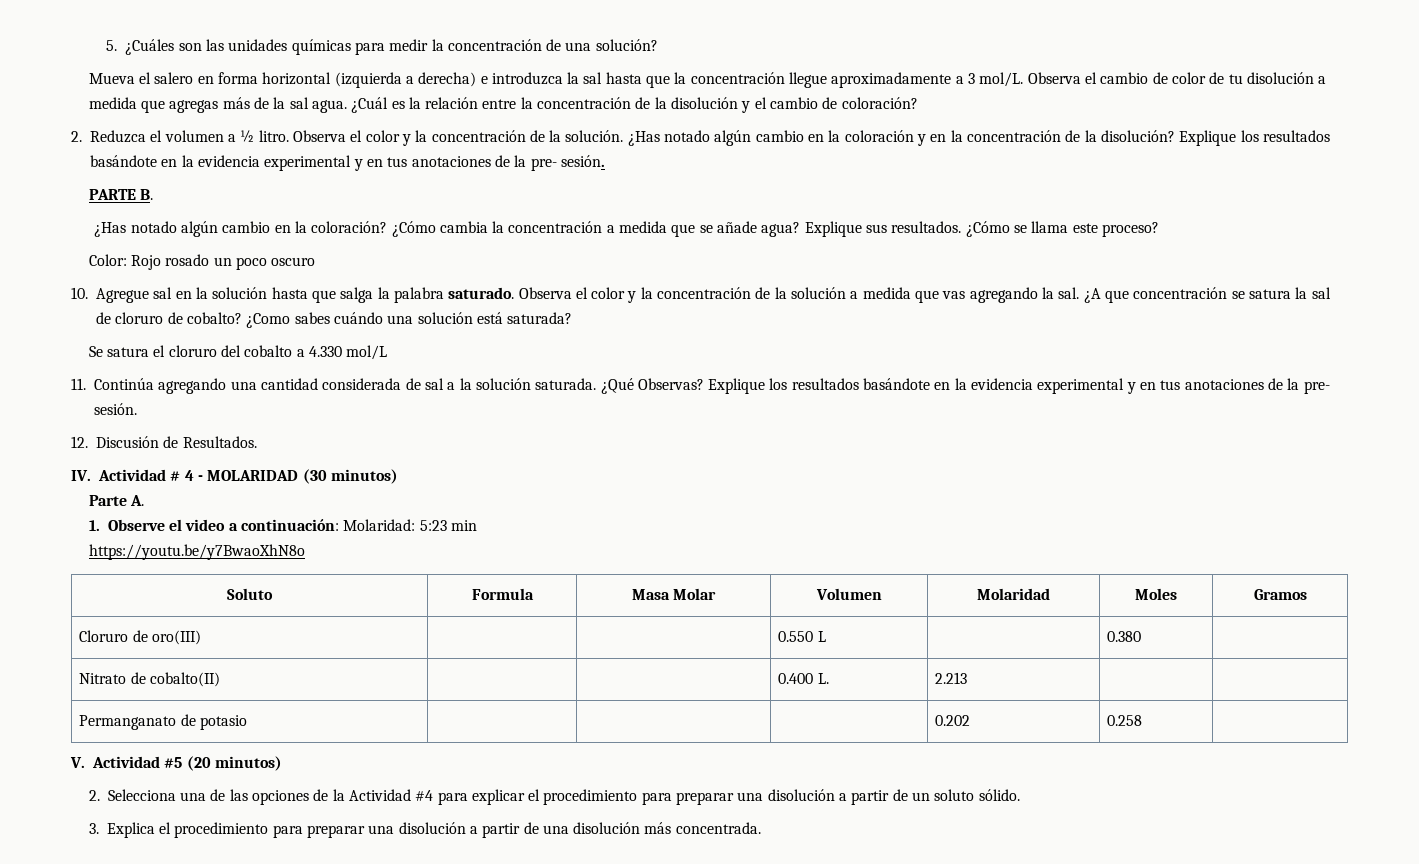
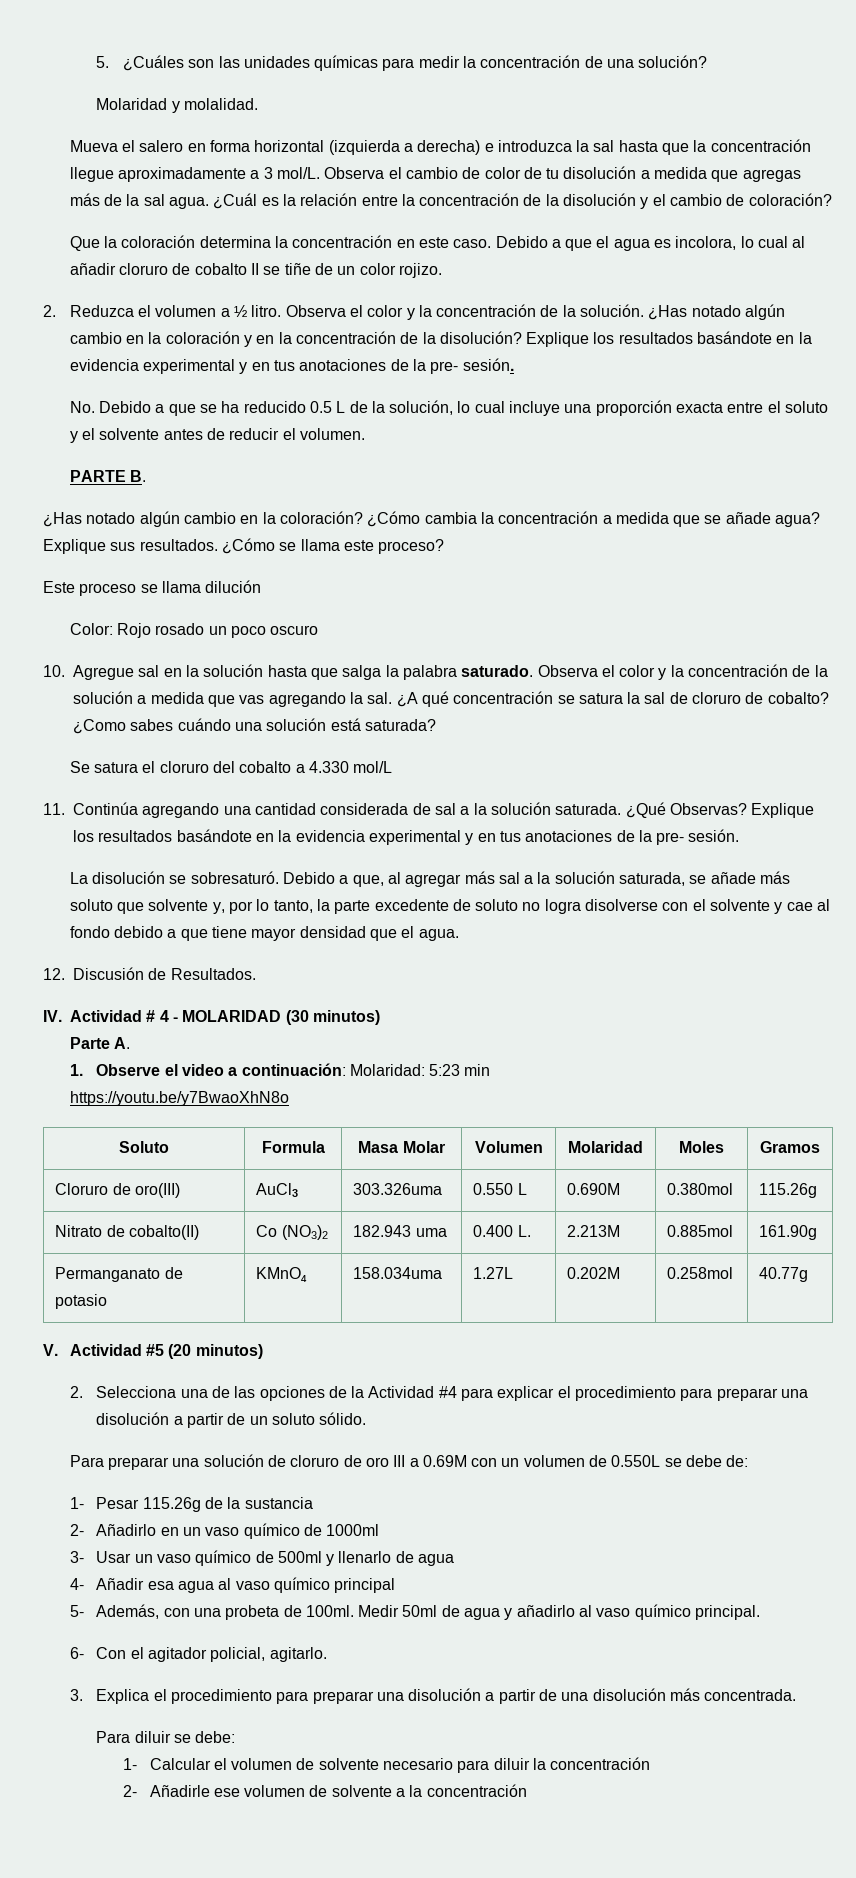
(658, 45) none -> [96,98,258,113] // Molaridad y molalidad.
(918, 103) none -> [69,235,806,251] [69,263,442,278] // Que la coloración determina la concentración en este caso. Debido a que el agua es incolora, lo cual al añadir cloruro de cobalto II se tiñe de un color rojizo.
(605, 161) none -> [69,400,829,416] [69,428,365,443] // No. Debido a que se ha reducido 0.5 L de la solución, lo cual incluye una proporción exacta entre el soluto y el solvente antes de reducir el volumen.
(1159, 229) none -> [43,580,262,596] // Este proceso se llama dilución
[1104,290,1129,303] que -> [421,691,449,707] qué
(137, 409) none -> [69,871,791,887] [69,899,831,914] [69,926,459,941] // La disolución se sobresaturó. Debido a que, al agregar más sal a la solución saturada, se añade más soluto que solvente y, por lo tanto, la parte excedente de soluto no logra disolverse con el solvente y cae al fondo debido a que tiene mayor densidad que el agua.
(202, 637) | -> [256,1183,299,1197] [353,1183,443,1195] AuCl3 | 303.326uma
[1107,631,1142,642] | 0.380 | -> [567,1183,621,1195] [667,1183,734,1195] [759,1183,818,1198] 0.690M | 0.380mol | 115.26g
(221, 679) | -> [256,1225,328,1240] [353,1225,447,1237] Co (NO3)2 | 182.943 uma
[935,672,968,684] 2.213 | | -> [567,1225,621,1237] [667,1225,734,1237] [759,1225,818,1240] 2.213M | 0.885mol | 161.90g
[935,715,971,726] [1107,715,1143,726] | | | 0.202 | 0.258 | -> [256,1267,308,1282] [353,1267,443,1279] [473,1267,514,1279] [567,1267,621,1279] [667,1267,734,1279] [759,1267,809,1282] KMnO₄ | 158.034uma | 1.27L | 0.202M | 0.258mol | 40.77g
(1020, 795) none -> [69,1454,749,1470] [69,1497,313,1512] [69,1523,380,1539] [69,1550,455,1566] [69,1577,396,1593] [69,1604,761,1620] [69,1647,327,1662] // Para preparar una solución de cloruro de oro III a 0.69M con un volumen de 0.550L se debe de: // 1- Pesar 115.26g de la sustancia // 2- Añadirlo en un vaso químico de 1000ml // 3- Usar un vaso químico de 500ml y llenarlo de agua // 4- Añadir esa agua al vaso químico principal // 5- Además, con una probeta de 100ml. Medir 50ml de agua y añadirlo al vaso químico principal. // 6- Con el agitador policial, agitarlo.
(761, 828) none -> [96,1731,236,1743] [122,1757,651,1773] [122,1784,527,1797] // Para diluir se debe: // 1- Calcular el volumen de solvente necesario para diluir la concentración // 2- Añadirle ese volumen de solvente a la concentración

